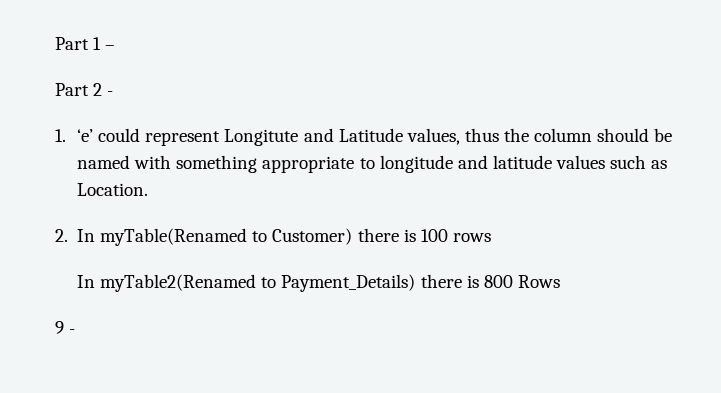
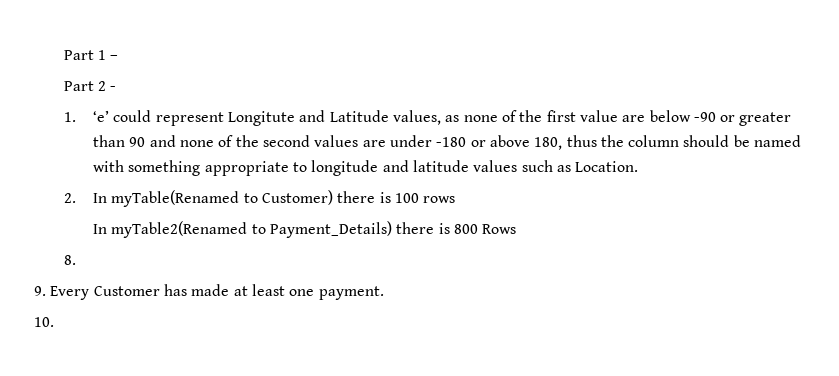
(460, 136) none -> [445,110,792,126] [93,135,563,150] as none of the first value are below -90 or greater than 90 and none of the second values are under -180 or above 180,
[54,321,75,334] 9 - -> [63,255,76,265] [34,284,384,300] [34,317,54,327] 8. // 9. Every Customer has made at least one payment. // 10.

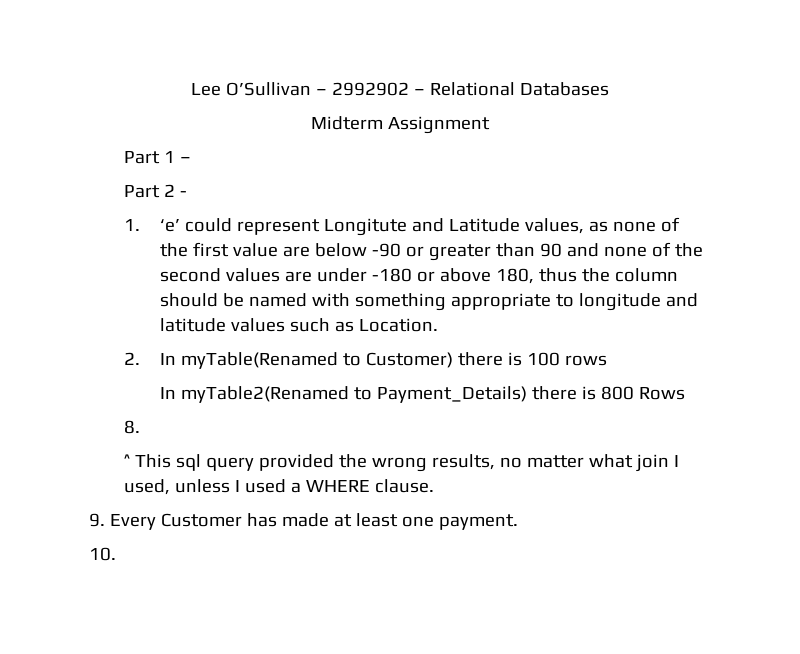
(63, 55) none -> [191,82,609,96] [311,116,490,134] Lee O’Sullivan – 2992902 – Relational Databases // Midterm Assignment //
(76, 260) none -> [124,454,680,472] [124,479,435,495] // ^ This sql query provided the wrong results, no matter what join I used, unless I used a WHERE clause.

